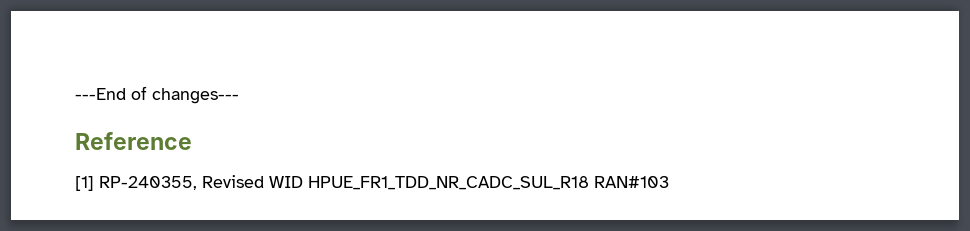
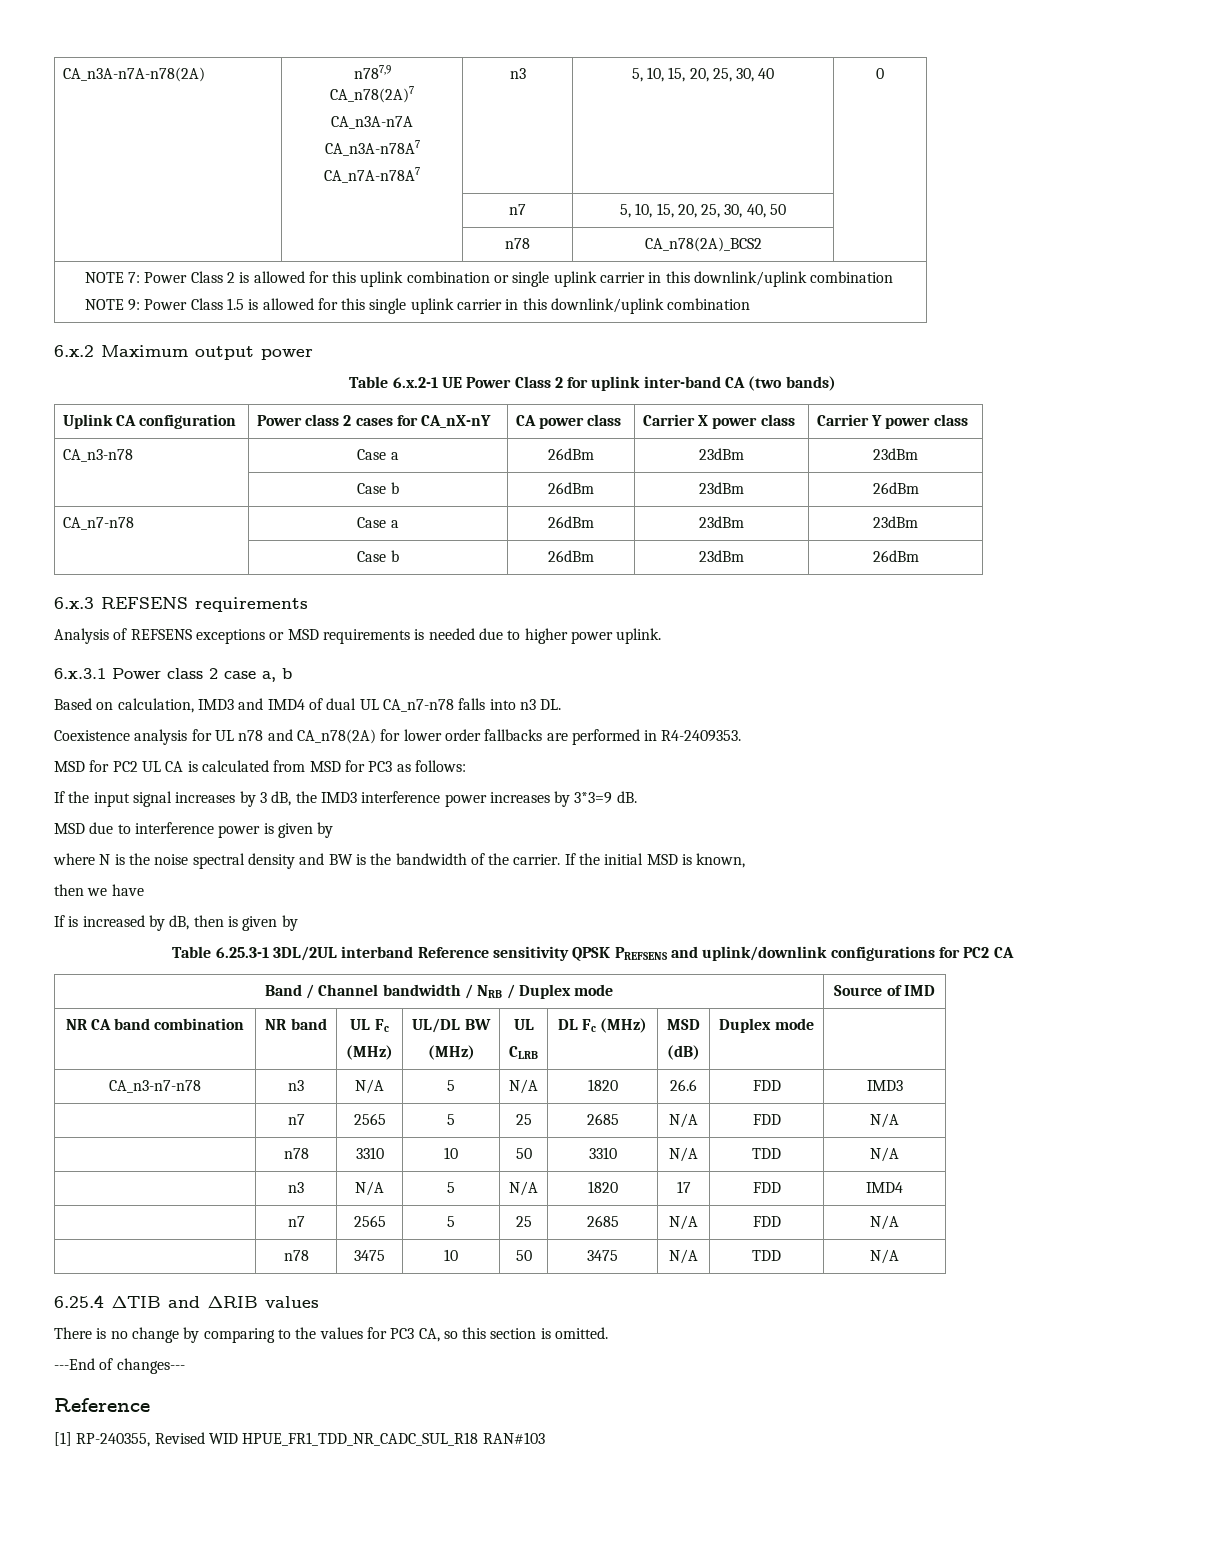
(75, 94) none -> [62,67,205,82] [353,65,391,79] [330,86,414,103] [331,116,413,129] [324,140,420,156] [324,167,420,183] [509,68,526,79] [631,67,775,82] [876,68,885,79] [509,204,526,215] [619,203,787,218] [505,238,530,249] [644,237,762,252] [84,271,894,287] [84,298,751,314] [54,345,313,360] [349,376,836,391] [62,414,237,429] [256,414,492,428] [515,414,622,429] [642,414,795,429] [816,414,968,429] [62,449,133,462] [357,449,399,460] [548,448,594,460] [699,448,745,460] [873,448,919,460] [357,482,399,494] [548,482,594,494] [699,482,745,494] [872,482,919,494] [62,517,134,530] [357,517,399,528] [548,516,594,528] [699,516,745,528] [873,516,919,528] [357,550,399,562] [548,550,594,562] [699,550,745,562] [872,550,919,562] [54,597,308,612] [54,628,662,644] [54,668,292,682] [54,698,562,713] [54,729,742,745] [54,760,466,772] [54,791,637,807] [54,822,334,838] [53,853,746,869] [54,884,144,896] [54,915,298,931] [172,946,1014,961] [264,984,614,999] [834,985,935,996] [65,1018,245,1030] [265,1018,327,1030] [350,1019,389,1032] [346,1045,393,1060] [412,1018,491,1033] [427,1045,475,1060] [513,1019,534,1030] [509,1046,538,1059] [557,1018,648,1033] [667,1019,700,1030] [667,1045,700,1060] [719,1018,814,1033] [109,1080,201,1093] [288,1080,304,1091] [355,1079,384,1094] [447,1080,455,1091] [509,1079,538,1094] [587,1079,618,1091] [670,1079,697,1091] [752,1080,781,1091] [866,1080,903,1091] [287,1114,305,1125] [353,1113,386,1125] [447,1114,455,1125] [515,1114,532,1125] [586,1113,619,1125] [669,1113,698,1128] [752,1114,781,1125] [870,1113,900,1128] [283,1148,309,1159] [355,1147,384,1159] [444,1147,458,1159] [515,1148,532,1159] [588,1147,617,1159] [669,1147,698,1162] [752,1148,782,1159] [870,1147,900,1162] [288,1182,304,1193] [355,1181,384,1196] [447,1182,455,1193] [509,1181,538,1196] [587,1181,618,1193] [676,1181,691,1193] [752,1182,781,1193] [866,1182,904,1193] [287,1216,305,1227] [353,1215,386,1227] [447,1216,455,1227] [515,1216,532,1227] [586,1215,619,1227] [669,1215,698,1230] [752,1216,781,1227] [870,1215,900,1230] [283,1250,309,1261] [354,1250,385,1261] [444,1249,458,1261] [515,1250,532,1261] [587,1250,619,1261] [669,1249,698,1264] [752,1250,782,1261] [870,1249,900,1264] [54,1295,319,1309] [54,1327,609,1343] CA_n3A-n7A-n78(2A) | n787,9 // CA_n78(2A)7 // CA_n3A-n7A // CA_n3A-n78A7 // CA_n7A-n78A7 | n3 | 5, 10, 15, 20, 25, 30, 40 | 0 // | | n7 | 5, 10, 15, 20, 25, 30, 40, 50 | // | | n78 | CA_n78(2A)_BCS2 | // NOTE 7: Power Class 2 is allowed for this uplink combination or single uplink carrier in this downlink/uplink combination // NOTE 9: Power Class 1.5 is allowed for this single uplink carrier in this downlink/uplink combination // 6.x.2 Maximum output power // Table 6.x.2-1 UE Power Class 2 for uplink inter-band CA (two bands) // Uplink CA configuration | Power class 2 cases for CA_nX-nY | CA power class | Carrier X power class | Carrier Y power class // CA_n3-n78 | Case a | 26dBm | 23dBm | 23dBm // | Case b | 26dBm | 23dBm | 26dBm // CA_n7-n78 | Case a | 26dBm | 23dBm | 23dBm // | Case b | 26dBm | 23dBm | 26dBm // 6.x.3 REFSENS requirements // Analysis of REFSENS exceptions or MSD requirements is needed due to higher power uplink. // 6.x.3.1 Power class 2 case a, b // Based on calculation, IMD3 and IMD4 of dual UL CA_n7-n78 falls into n3 DL. // Coexistence analysis for UL n78 and CA_n78(2A) for lower order fallbacks are performed in R4-2409353. // MSD for PC2 UL CA is calculated from MSD for PC3 as follows: // If the input signal increases by 3 dB, the IMD3 interference power increases by 3*3=9 dB. // MSD due to interference power is given by // where N is the noise spectral density and BW is the bandwidth of the carrier. If the initial MSD is known, // then we have // If is increased by dB, then is given by // Table 6.25.3-1 3DL/2UL interband Reference sensitivity QPSK PREFSENS and uplink/downlink configurations for PC2 CA // Band / Channel bandwidth / NRB / Duplex mode | Source of IMD // NR CA band combination | NR band | UL Fc // (MHz) | UL/DL BW // (MHz) | UL // CLRB | DL Fc (MHz) | MSD // (dB) | Duplex mode | // CA_n3-n7-n78 | n3 | N/A | 5 | N/A | 1820 | 26.6 | FDD | IMD3 // | n7 | 2565 | 5 | 25 | 2685 | N/A | FDD | N/A // | n78 | 3310 | 10 | 50 | 3310 | N/A | TDD | N/A // | n3 | N/A | 5 | N/A | 1820 | 17 | FDD | IMD4 // | n7 | 2565 | 5 | 25 | 2685 | N/A | FDD | N/A // | n78 | 3475 | 10 | 50 | 3475 | N/A | TDD | N/A // 6.25.4 ∆TIB and ∆RIB values // There is no change by comparing to the values for PC3 CA, so this section is omitted. //

